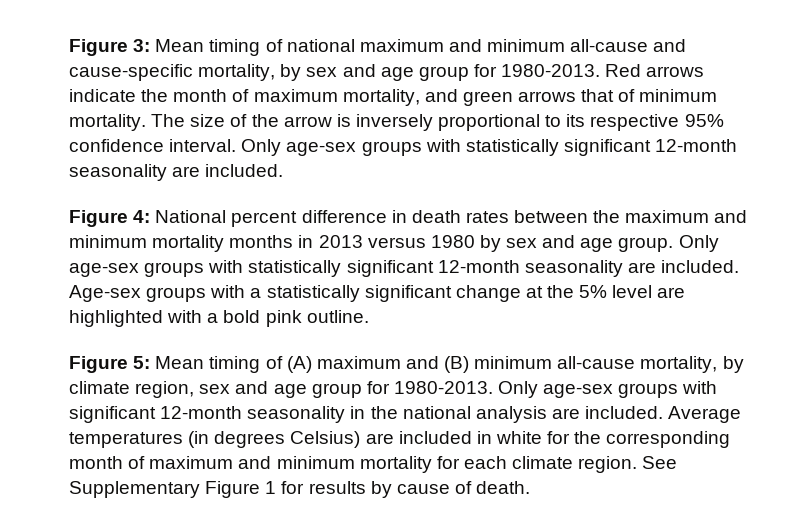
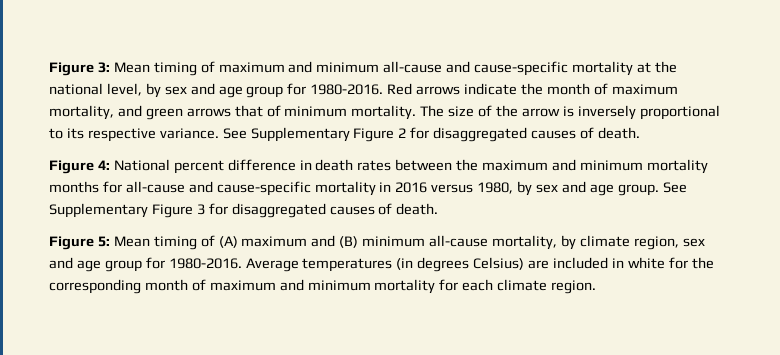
[286,39,355,52] national -> (215, 67) none
[198,64,276,81] mortality, -> [572,61,677,76] [49,83,142,96] mortality at the national level,
[501,64,601,77] 1980-2013. -> [310,84,384,95] 1980-2016.
[684,114,724,127] [69,139,738,156] [69,164,284,181] 95% confidence interval. Only age-sex groups with statistically significant 12-month seasonality are included. -> [159,127,640,142] variance. See Supplementary Figure 2 for disaggregated causes of death.
[298,235,475,248] in 2013 versus 1980 -> [102,181,514,196] for all-cause and cause-specific mortality in 2016 versus 1980,
[678,235,719,252] [69,260,740,277] [69,285,686,302] [69,310,369,327] Only age-sex groups with statistically significant 12-month seasonality are included. Age-sex groups with a statistically significant change at the 5% level are highlighted with a bold pink outline. -> [662,182,687,193] [49,203,439,218] See Supplementary Figure 3 for disaggregated causes of death.
[393,381,718,398] [69,406,664,423] 1980-2013. Only age-sex groups with significant 12-month seasonality in the national analysis are included. -> [168,258,242,269] 1980-2016.
[642,456,678,469] [69,481,531,498] See Supplementary Figure 1 for results by cause of death. -> (597, 287) none

